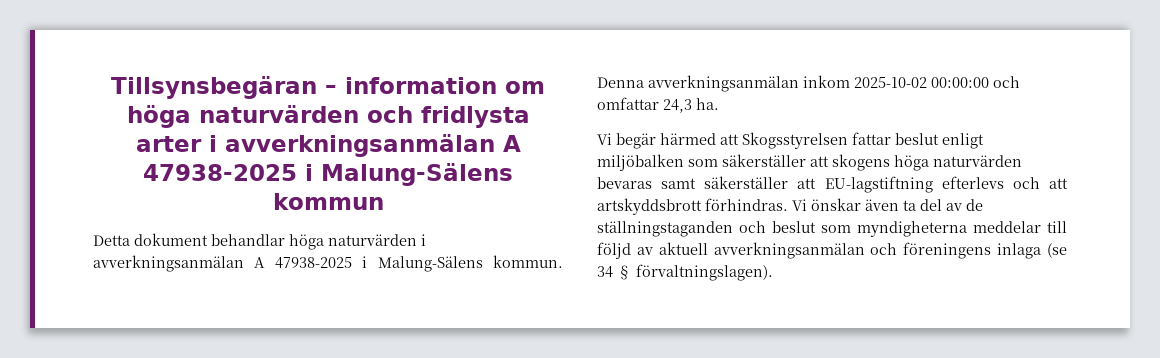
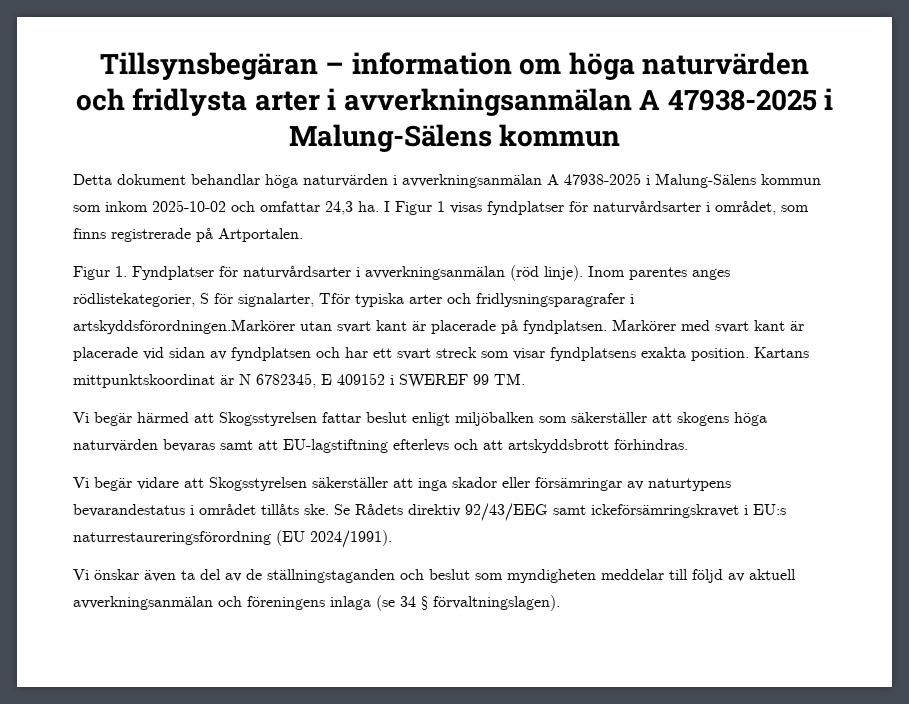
[492,255,563,268] [597,75,799,92] kommun. Denna avverkningsanmälan -> [761,174,821,185] [73,205,101,212] kommun som
[931,77,989,88] 00:00:00 -> (226, 206) none
(719, 104) none -> [384,201,809,215] [73,228,303,242] [73,265,730,281] [73,293,634,307] [73,319,804,334] [73,347,809,361] [73,373,525,388] I Figur 1 visas fyndplatser för naturvårdsarter i området, som finns registrerade på Artportalen. // Figur 1. Fyndplatser för naturvårdsarter i avverkningsanmälan (röd linje). Inom parentes anges rödlistekategorier, S för signalarter, Tför typiska arter och fridlysningsparagrafer i artskyddsförordningen.Markörer utan svart kant är placerade på fyndplatsen. Markörer med svart kant är placerade vid sidan av fyndplatsen och har ett svart streck som visar fyndplatsens exakta position. Kartans mittpunktskoordinat är N 6782345, E 409152 i SWEREF 99 TM.
[704,176,789,189] säkerställer -> (253, 445) none
(788, 204) none -> [73,477,731,491] [73,503,786,521] [73,530,392,548] // Vi begär vidare att Skogsstyrelsen säkerställer att inga skador eller försämringar av naturtypens bevarandestatus i området tillåts ske. Se Rådets direktiv 92/43/EEG samt ickeförsämringskravet i EU:s naturrestaureringsförordning (EU 2024/1991). //
[857,221,967,237] myndigheterna -> [507,569,596,583] myndigheten

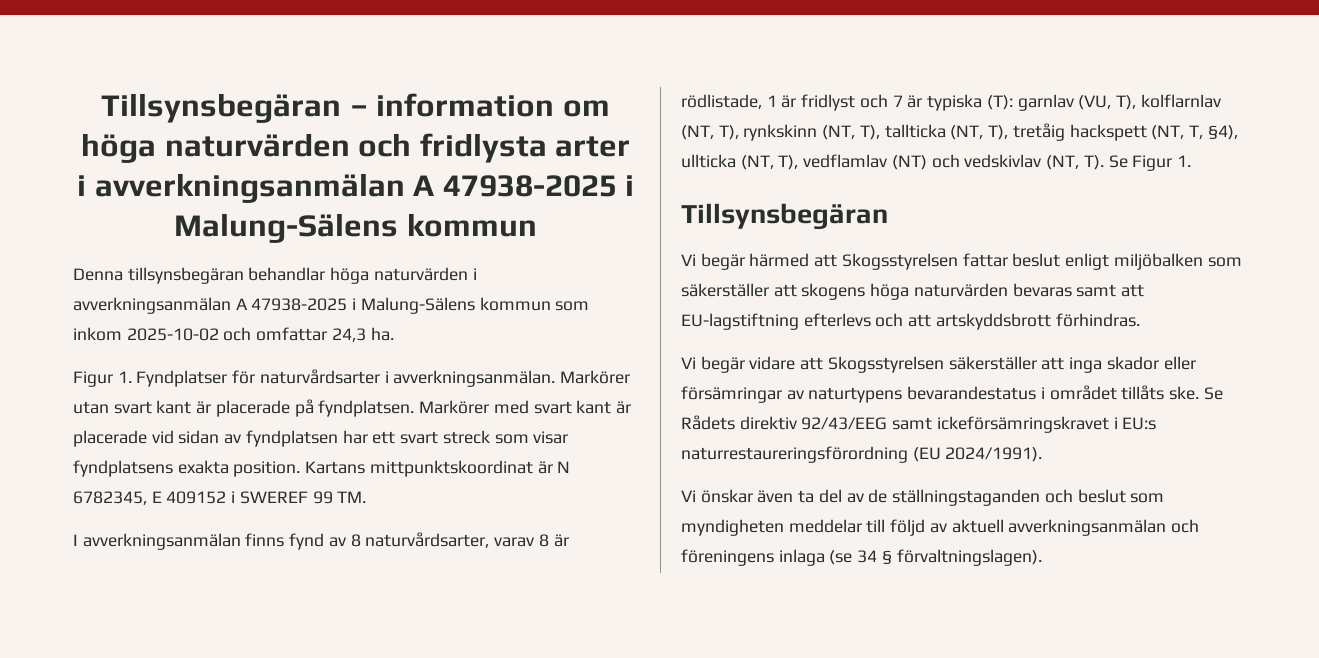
[73,174,186,185] Detta dokument -> [73,267,244,284] Denna tillsynsbegäran
[384,201,809,215] [73,228,303,242] I Figur 1 visas fyndplatser för naturvårdsarter i området, som finns registrerade på Artportalen. -> (394, 334) none
[365,265,730,281] [73,293,634,307] [73,319,295,334] avverkningsanmälan (röd linje). Inom parentes anges rödlistekategorier, S för signalarter, Tför typiska arter och fridlysningsparagrafer i artskyddsförordningen.Markörer -> [393,370,631,387] avverkningsanmälan. Markörer
[316,347,340,358] och -> (338, 438) none
(525, 379) none -> [73,532,569,550] [681,94,1221,111] [681,123,1238,141] [681,154,1191,171] [681,203,888,230] // I avverkningsanmälan finns fynd av 8 naturvårdsarter, varav 8 är rödlistade, 1 är fridlyst och 7 är typiska (T): garnlav (VU, T), kolflarnlav (NT, T), rynkskinn (NT, T), tallticka (NT, T), tretåig hackspett (NT, T, §4), ullticka (NT, T), vedflamlav (NT) och vedskivlav (NT, T). Se Figur 1. // Tillsynsbegäran

